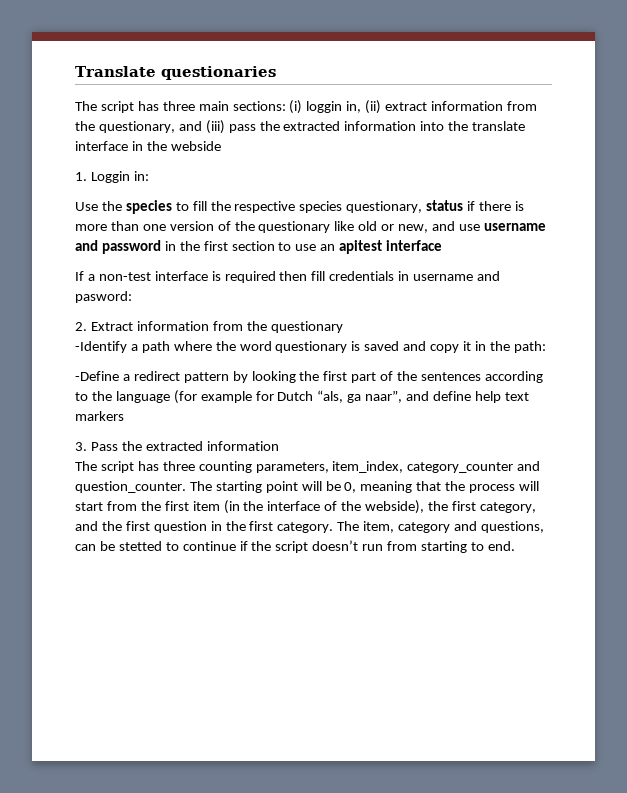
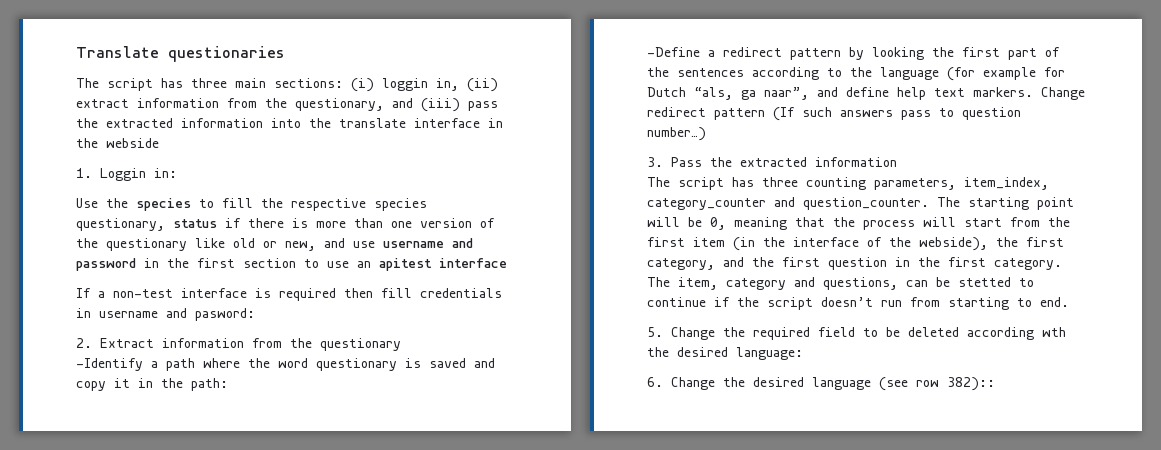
[75,411,124,421] markers -> [973,87,1085,100] [647,107,1021,121] [647,127,706,141] markers. Change redirect pattern (If such answers pass to question number…)
(515, 546) none -> [647,327,1066,340] [647,347,803,360] [647,377,995,391] // 5. Change the required field to be deleted according wth the desired language: // 6. Change the desired language (see row 382)::

